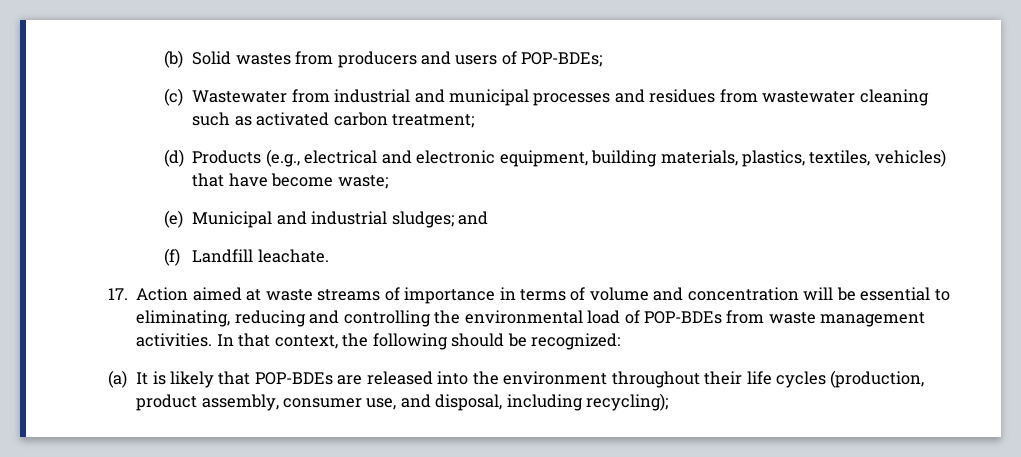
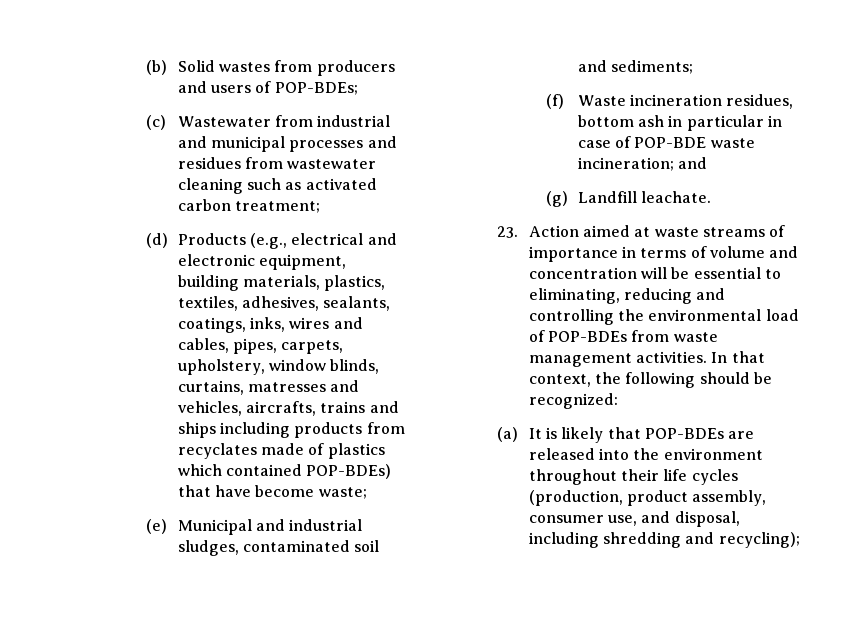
[874,149,946,167] vehicles) -> [242,296,391,311] [177,317,363,333] [177,338,344,354] [177,359,380,375] [177,380,360,395] [177,401,399,416] [177,422,405,438] [177,443,385,459] [177,464,392,479] adhesives, sealants, coatings, inks, wires and cables, pipes, carpets, upholstery, window blinds, curtains, matresses and vehicles, aircrafts, trains and ships including products from recyclates made of plastics which contained POP-BDEs)
[391,211,454,228] sludges; -> [177,540,380,556] [577,60,694,74] [546,94,794,109] [577,115,783,131] [577,136,755,148] [577,157,674,171] sludges, contaminated soil and sediments; // (f) Waste incineration residues, bottom ash in particular in case of POP-BDE waste incineration;
[164,248,181,266] (f) -> [546,191,569,207] (g)
[108,288,129,300] 17. -> [497,226,519,238] 23.
(583, 402) none -> [602,532,715,548] shredding and

